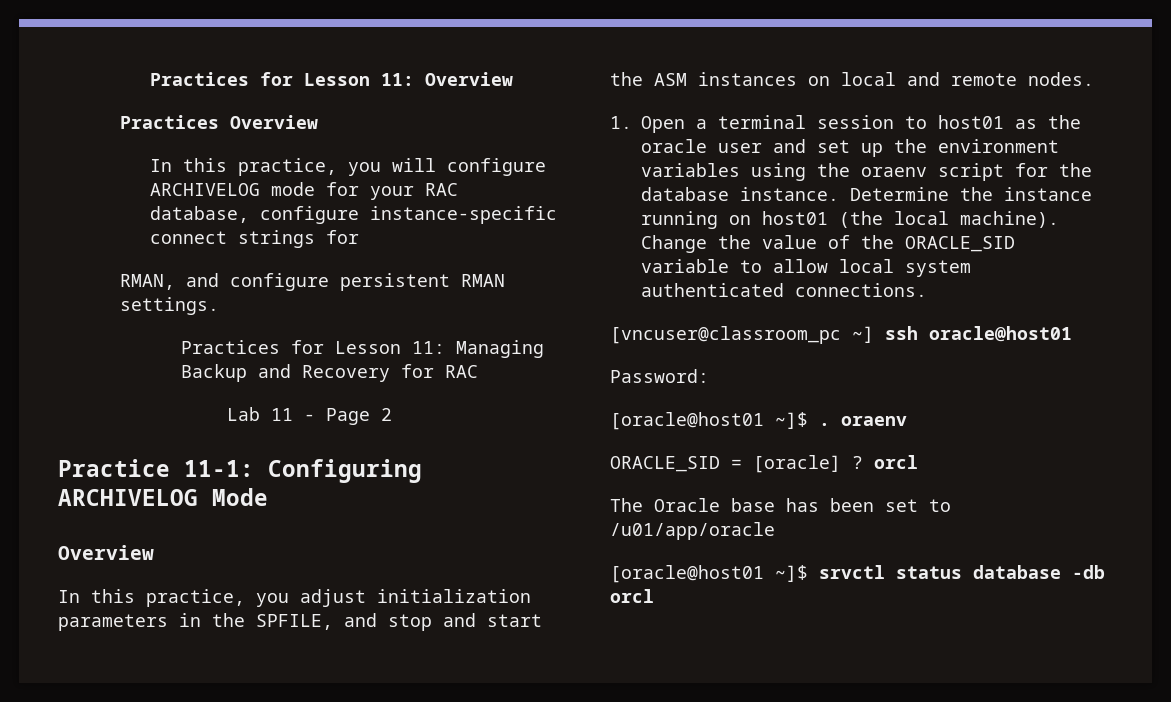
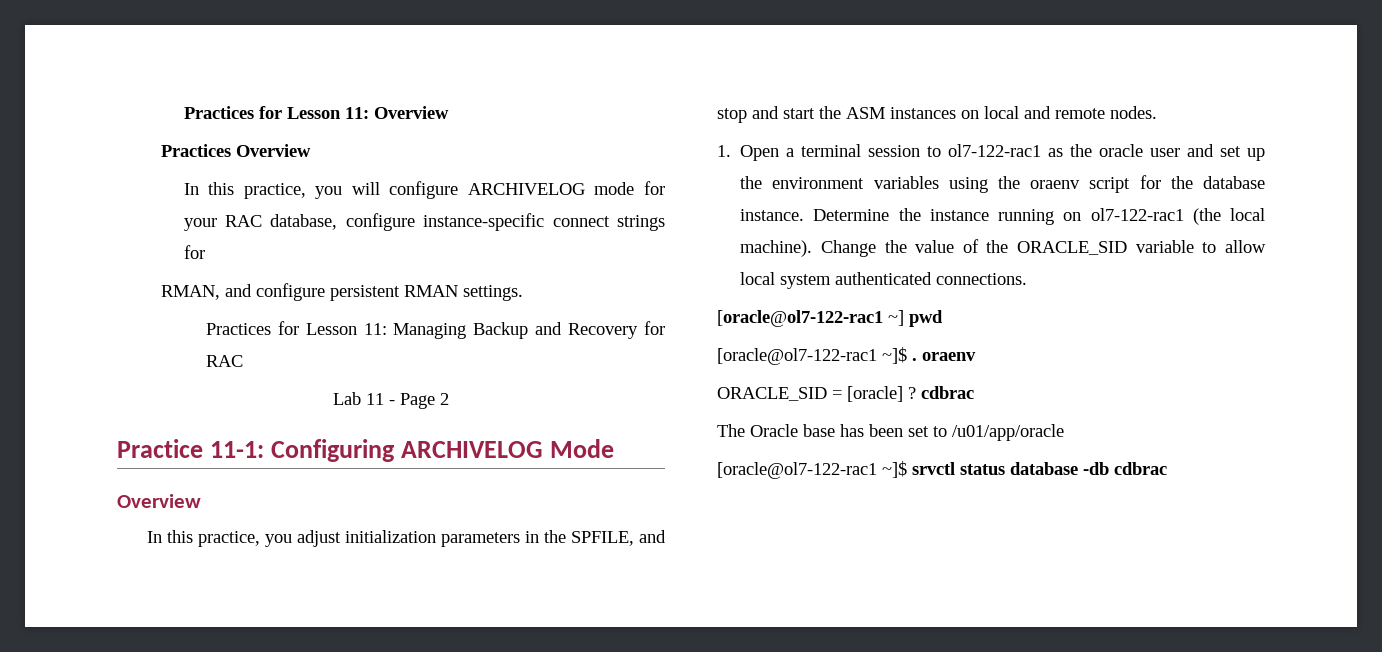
[938,115,1004,129] host01 -> [948,144,1042,157] ol7-122-rac1
[762,211,828,225] host01 -> [1090,208,1184,221] ol7-122-rac1
[610,326,1072,344] [610,369,709,383] [610,412,764,430] [vncuser@classroom_pc ~] ssh oracle@host01 // Password: // [oracle@host01 -> [717,310,943,327] [717,348,877,365] [oracle@ol7-122-rac1 ~] pwd // [oracle@ol7-122-rac1
[874,455,918,469] orcl -> [921,386,974,399] cdbrac
[610,565,764,583] [oracle@host01 -> [717,462,877,479] [oracle@ol7-122-rac1
[610,589,654,603] orcl -> [1114,462,1167,475] cdbrac

